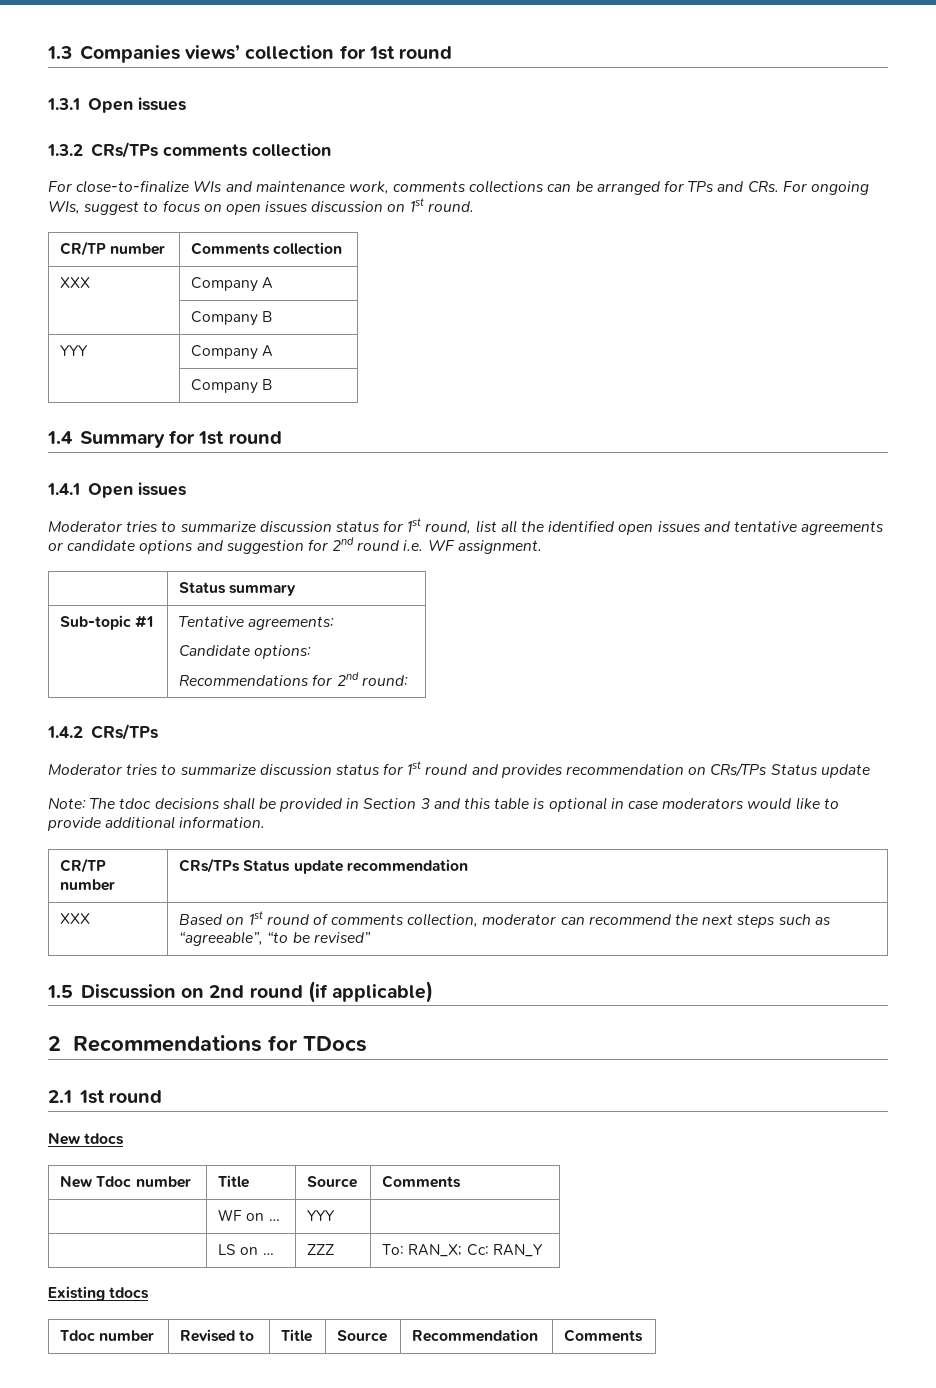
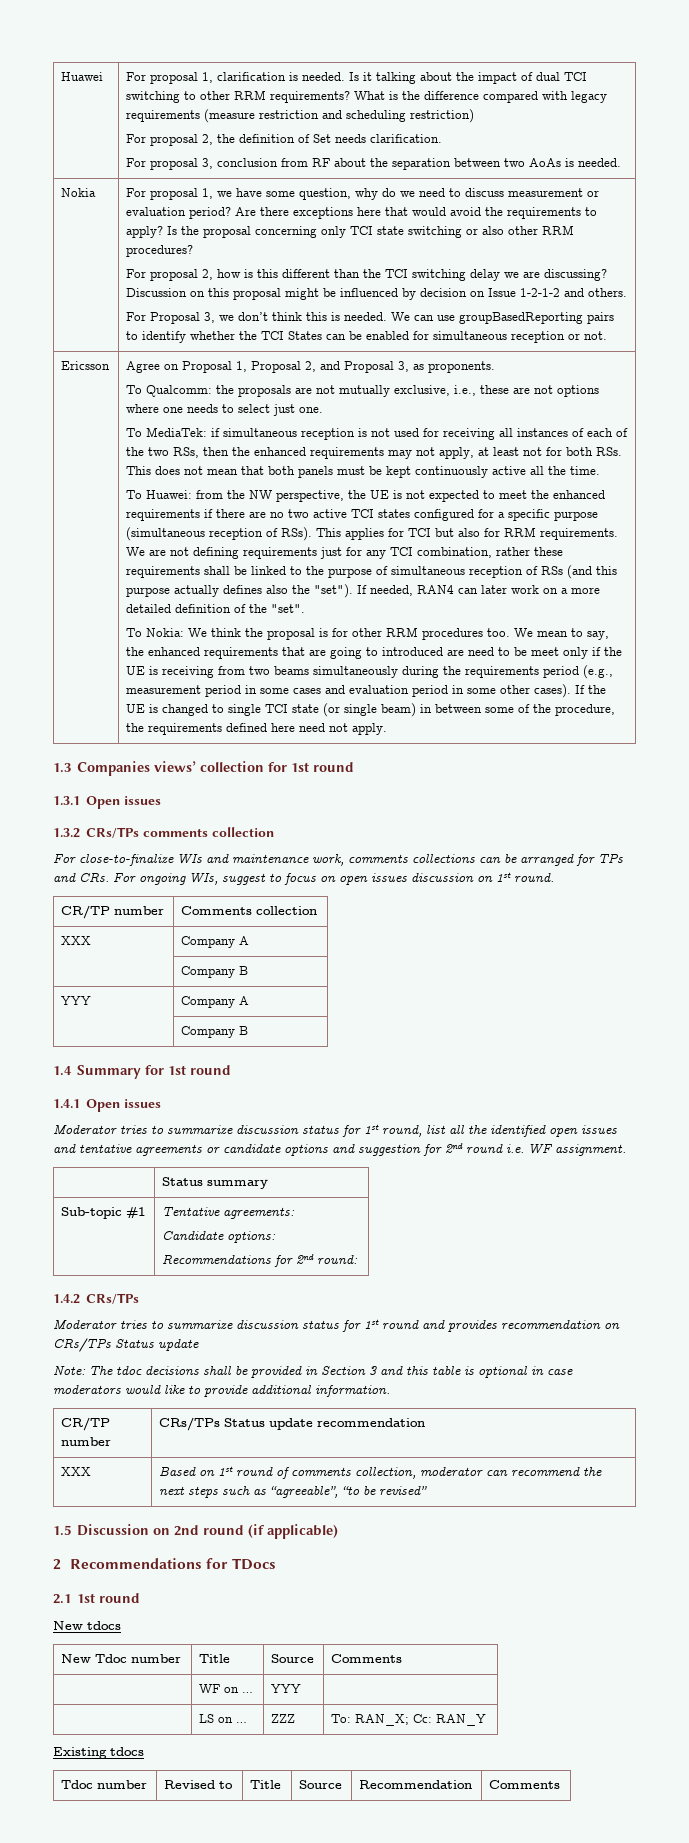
(47, 52) none -> [61,72,104,81] [126,72,588,84] [126,90,608,103] [126,109,475,123] [126,134,443,146] [126,158,622,170] [61,188,97,197] [126,188,600,200] [126,207,598,219] [126,225,575,238] [126,245,194,257] [126,269,608,281] [126,288,628,300] [126,312,615,324] [126,331,608,343] [61,361,111,370] [126,361,496,373] [126,385,600,397] [126,404,324,416] [126,427,629,440] [126,447,623,459] [126,466,601,478] [126,490,606,502] [126,509,599,521] [126,527,619,541] [126,547,564,559] [126,565,618,579] [126,584,601,598] [126,604,306,613] [126,627,610,640] [126,647,623,659] [126,665,614,679] [126,684,607,698] [126,703,616,717] [126,723,388,735] Huawei | For proposal 1, clarification is needed. Is it talking about the impact of dual TCI switching to other RRM requirements? What is the difference compared with legacy requirements (measure restriction and scheduling restriction) // For proposal 2, the definition of Set needs clarification. // For proposal 3, conclusion from RF about the separation between two AoAs is needed. // Nokia | For proposal 1, we have some question, why do we need to discuss measurement or evaluation period? Are there exceptions here that would avoid the requirements to apply? Is the proposal concerning only TCI state switching or also other RRM procedures? // For proposal 2, how is this different than the TCI switching delay we are discussing? Discussion on this proposal might be influenced by decision on Issue 1-2-1-2 and others. // For Proposal 3, we don’t think this is needed. We can use groupBasedReporting pairs to identify whether the TCI States can be enabled for simultaneous reception or not. // Ericsson | Agree on Proposal 1, Proposal 2, and Proposal 3, as proponents. // To Qualcomm: the proposals are not mutually exclusive, i.e., these are not options where one needs to select just one. // To MediaTek: if simultaneous reception is not used for receiving all instances of each of the two RSs, then the enhanced requirements may not apply, at least not for both RSs. This does not mean that both panels must be kept continuously active all the time. // To Huawei: from the NW perspective, the UE is not expected to meet the enhanced requirements if there are no two active TCI states configured for a specific purpose (simultaneous reception of RSs). This applies for TCI but also for RRM requirements. We are not defining requirements just for any TCI combination, rather these requirements shall be linked to the purpose of simultaneous reception of RSs (and this purpose actually defines also the "set"). If needed, RAN4 can later work on a more detailed definition of the "set". // To Nokia: We think the proposal is for other RRM procedures too. We mean to say, the enhanced requirements that are going to introduced are need to be meet only if the UE is receiving from two beams simultaneously during the requirements period (e.g., measurement period in some cases and evaluation period in some other cases). If the UE is changed to single TCI state (or single beam) in between some of the procedure, the requirements defined here need not apply. //

